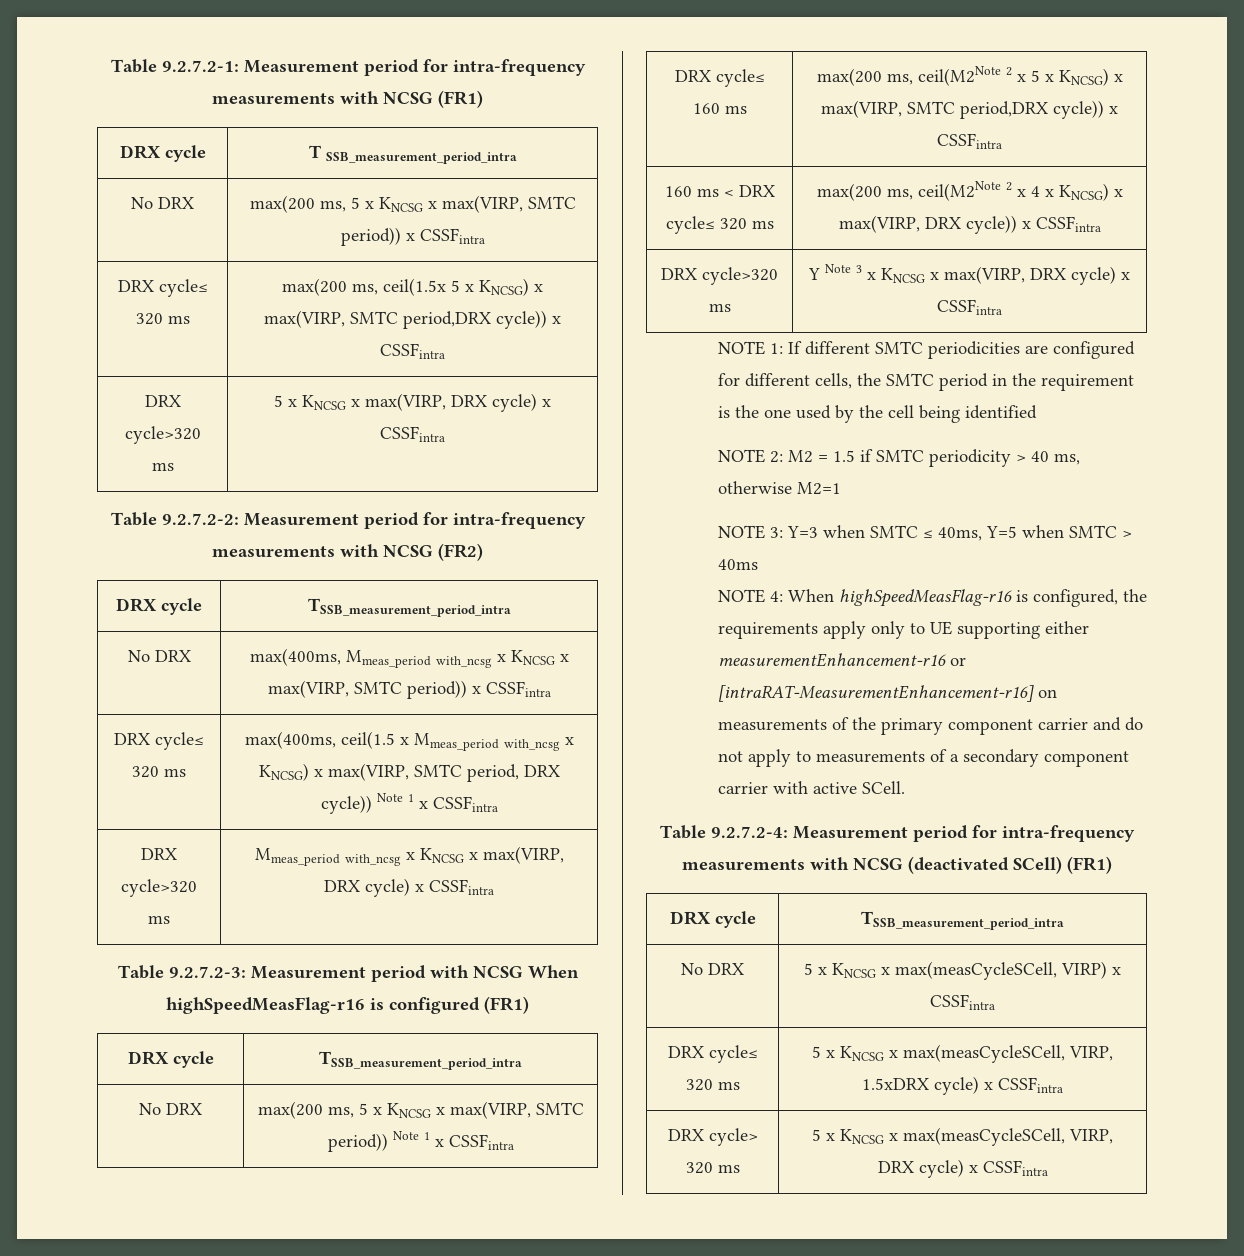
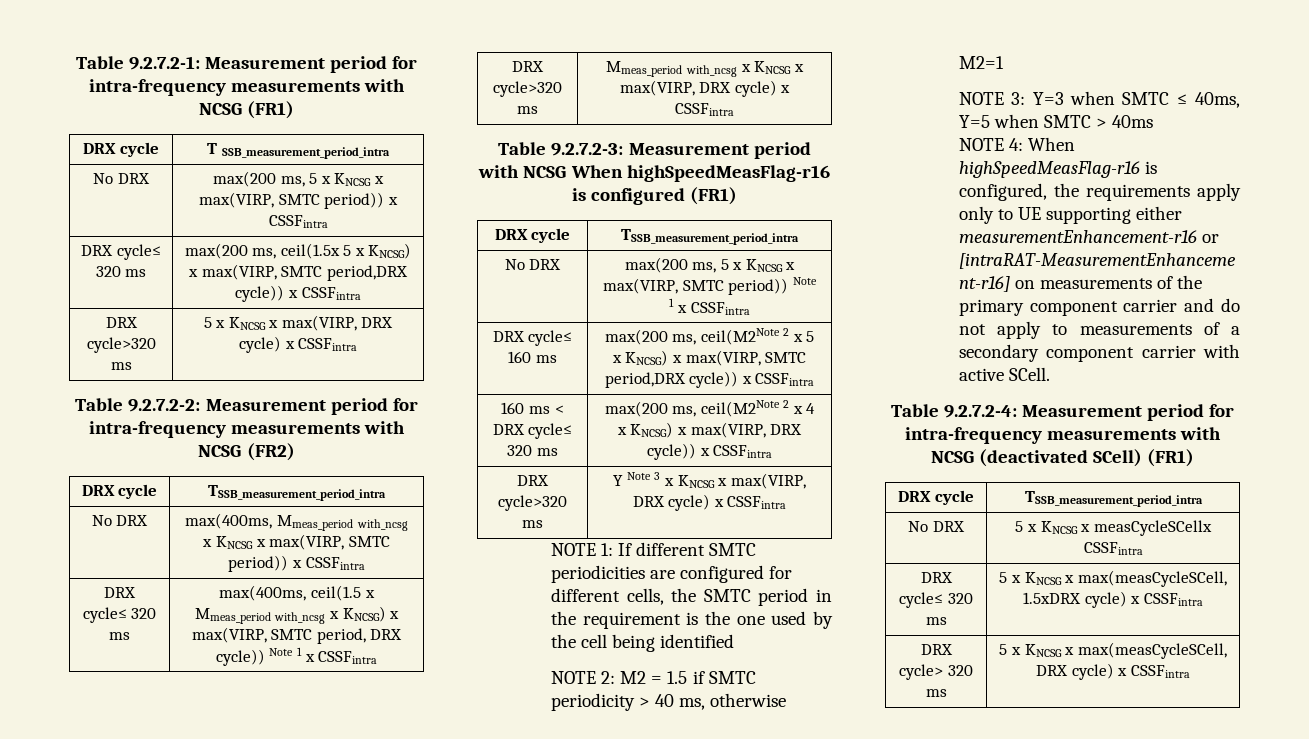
[895,961,1121,980] max(measCycleSCell, VIRP) x -> [1093,520,1212,536] measCycleSCellx
[1069,1046,1113,1061] VIRP, -> (1227, 578) none
[1069,1129,1113,1144] VIRP, -> (1227, 650) none

